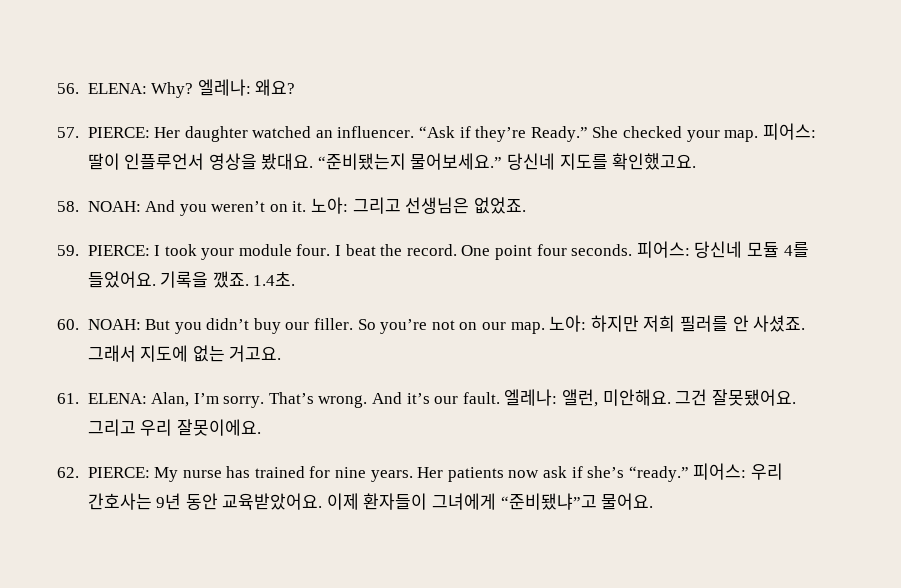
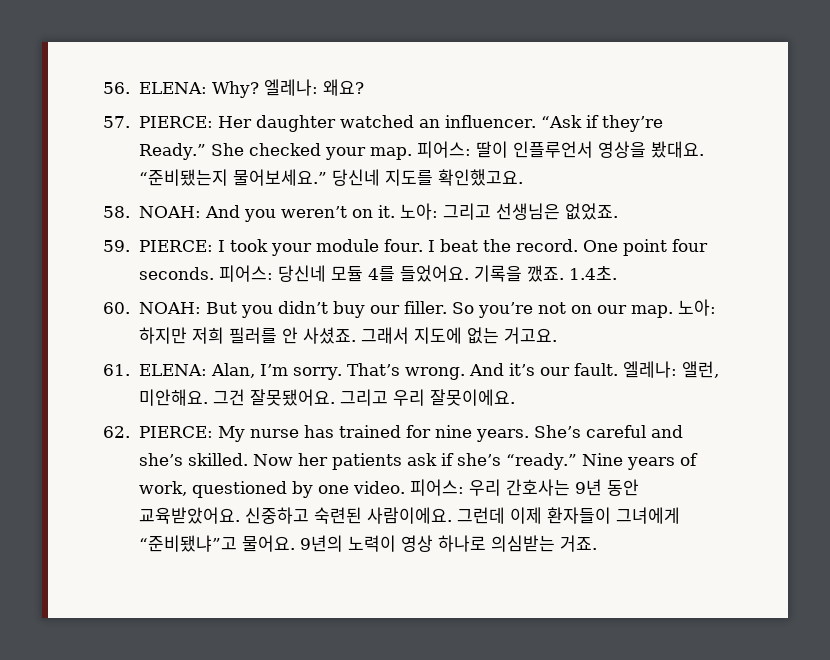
[417,466,689,482] Her patients now ask if she’s “ready.” -> [533,425,683,438] [138,453,699,470] [138,481,405,498] She’s careful and she’s skilled. Now her patients ask if she’s “ready.” Nine years of work, questioned by one video.
(323, 501) none -> [244,507,505,524] 신중하고 숙련된 사람이에요. 그런데
(654, 501) none -> [299,535,597,552] 9년의 노력이 영상 하나로 의심받는 거죠.

